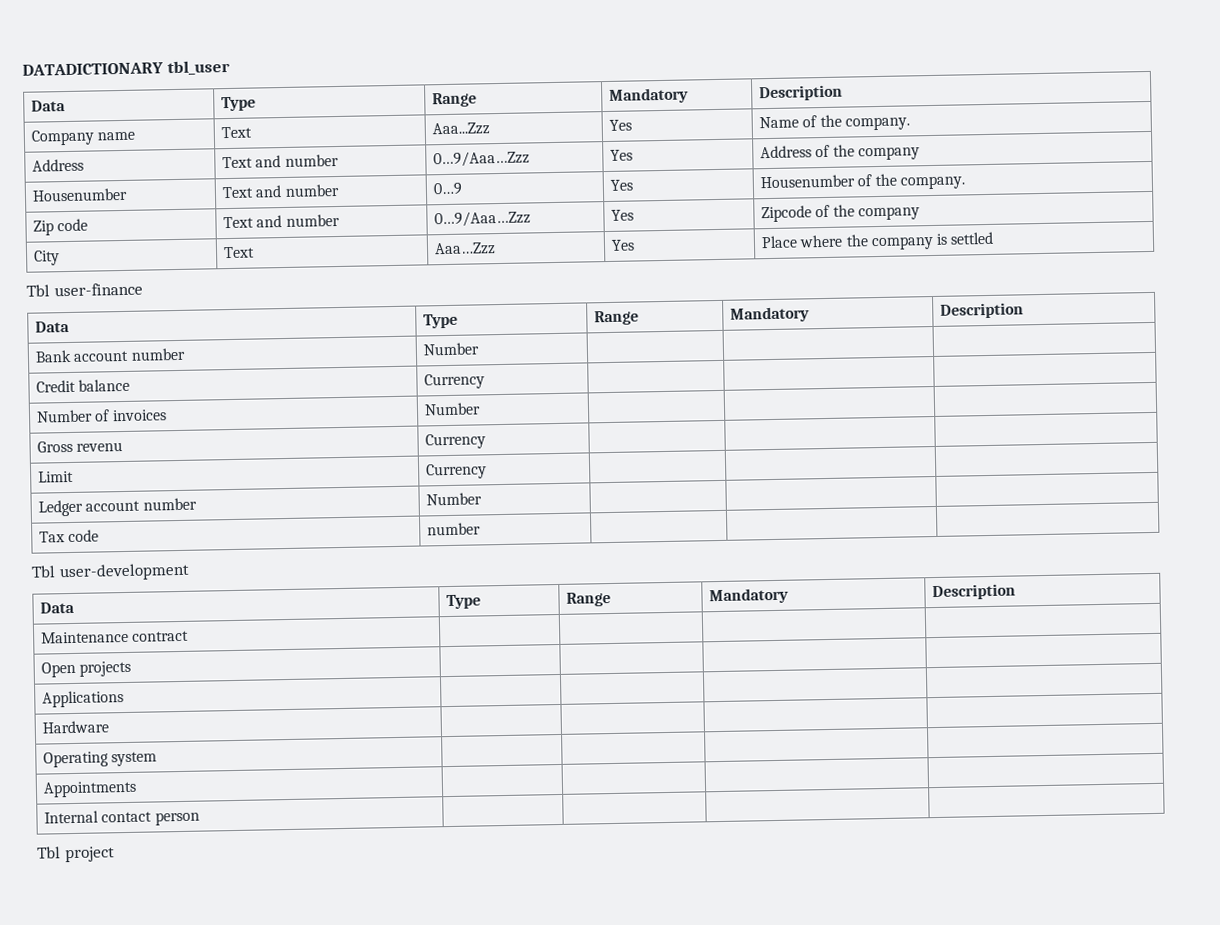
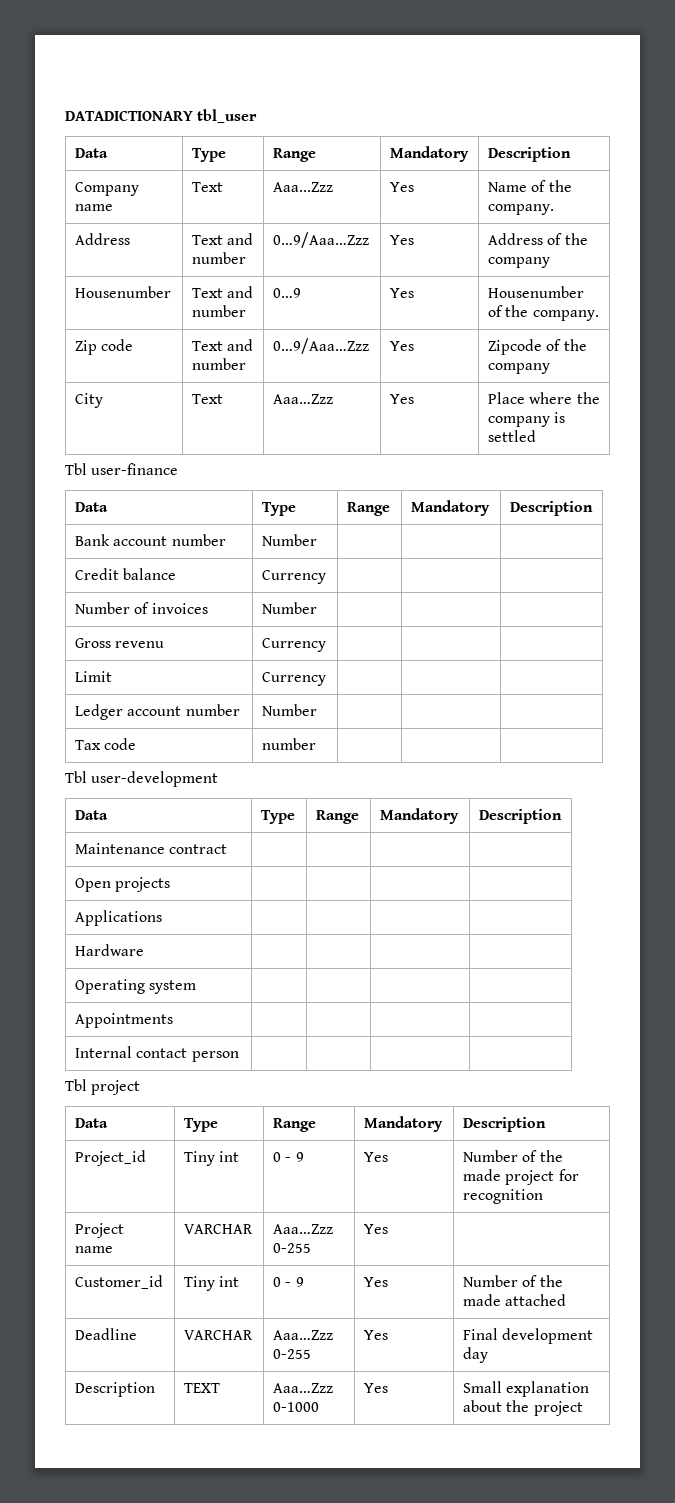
(115, 854) none -> [74,1118,108,1128] [183,1118,218,1132] [272,1118,316,1132] [363,1116,443,1132] [462,1117,546,1132] [74,1150,146,1166] [183,1151,240,1166] [272,1152,304,1162] [363,1152,388,1162] [462,1150,563,1162] [462,1169,579,1185] [462,1189,543,1204] [74,1223,124,1238] [74,1246,113,1253] [183,1224,253,1234] [272,1224,333,1234] [272,1243,311,1253] [363,1224,388,1234] [74,1275,163,1289] [183,1276,240,1291] [272,1277,304,1287] [363,1277,388,1287] [462,1275,563,1287] [462,1294,567,1306] [74,1328,137,1340] [183,1330,253,1340] [272,1330,333,1340] [272,1349,311,1359] [363,1330,388,1340] [462,1328,594,1344] [462,1347,488,1363] [74,1382,155,1397] [183,1383,220,1393] [272,1383,333,1393] [272,1402,319,1412] [363,1383,388,1393] [462,1381,590,1397] [462,1400,583,1416] // Data | Type | Range | Mandatory | Description // Project_id | Tiny int | 0 - 9 | Yes | Number of the made project for recognition // Project name | VARCHAR | Aaa…Zzz 0-255 | Yes | // Customer_id | Tiny int | 0 - 9 | Yes | Number of the made attached // Deadline | VARCHAR | Aaa…Zzz 0-255 | Yes | Final development day // Description | TEXT | Aaa…Zzz 0-1000 | Yes | Small explanation about the project

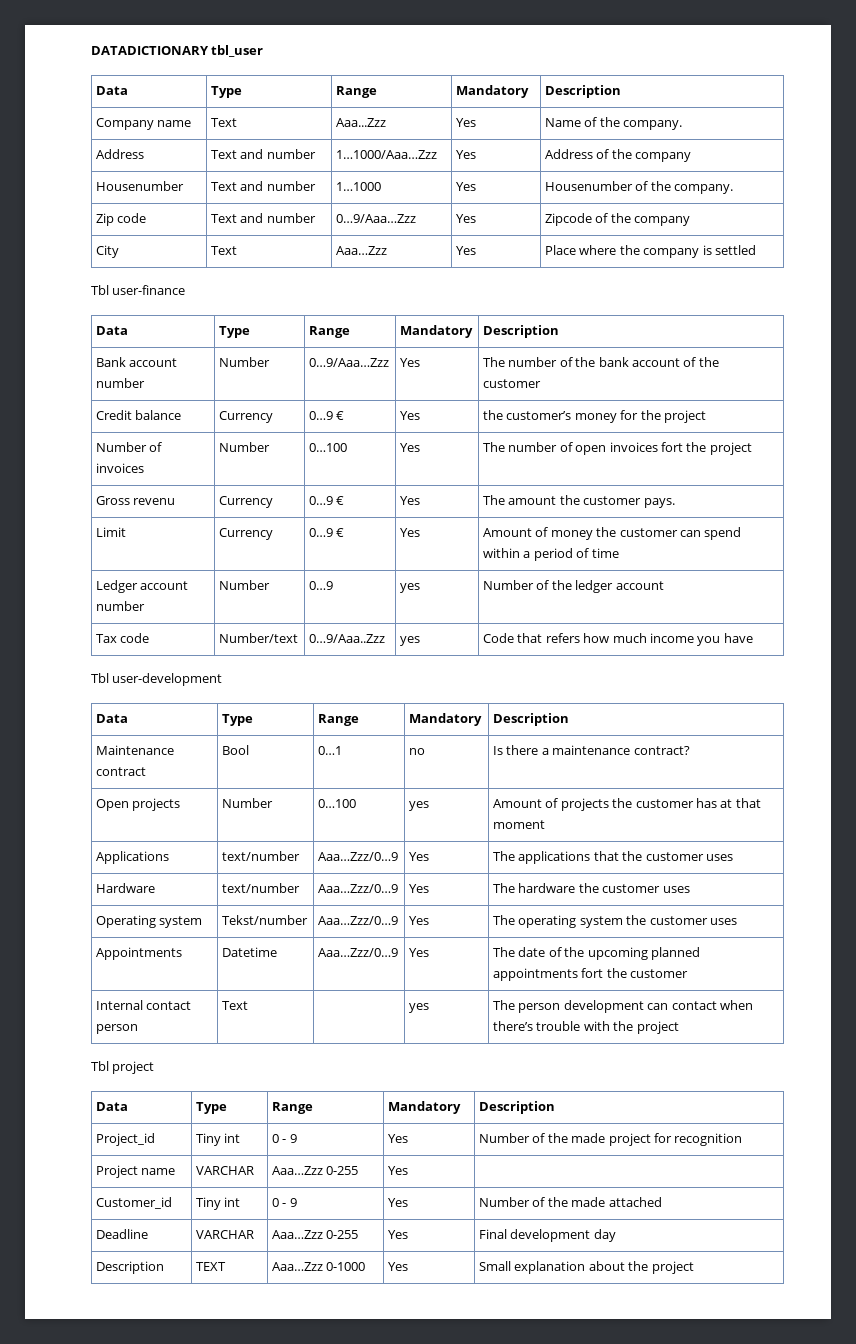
[272,232,369,248] 0…9/Aaa…Zzz -> [336,150,438,159] 1…1000/Aaa…Zzz
[272,288,301,298] 0…9 -> [336,182,382,191] 1…1000
[74,568,177,580] [261,570,326,584] [74,602,208,614] [261,602,317,614] [74,638,165,648] [261,638,326,652] [74,671,112,682] [261,672,326,686] [74,704,240,720] [261,704,317,716] [74,738,137,750] [261,738,316,750] | | // Credit balance | Currency | | | // Number of invoices | Number | | | // Gross revenu | Currency | | | // Limit | Currency | | | // Ledger account number | Number | | | // Tax code | number | | | -> [309,358,390,367] [400,358,421,367] [483,357,719,367] [483,379,542,388] [96,410,182,420] [219,411,274,423] [309,411,345,420] [400,411,421,420] [483,410,706,423] [96,442,163,452] [96,463,145,473] [219,442,271,452] [309,443,348,452] [400,443,421,452] [483,442,752,455] [96,496,176,505] [219,496,274,508] [309,496,345,505] [400,496,421,505] [483,495,675,508] [96,527,127,537] [219,528,274,540] [309,528,345,537] [400,528,421,537] [483,527,742,540] [483,548,619,561] [96,580,189,593] [96,601,146,611] [219,580,271,590] [309,581,334,590] [400,583,421,593] [483,580,664,593] [96,633,150,643] [219,633,299,643] [309,634,386,643] [400,636,421,646] [483,633,753,646] 0…9/Aaa…Zzz | Yes | The number of the bank account of the customer // Credit balance | Currency | 0…9 € | Yes | the customer’s money for the project // Number of invoices | Number | 0…100 | Yes | The number of open invoices fort the project // Gross revenu | Currency | 0…9 € | Yes | The amount the customer pays. // Limit | Currency | 0…9 € | Yes | Amount of money the customer can spend within a period of time // Ledger account number | Number | 0…9 | yes | Number of the ledger account // Tax code | Number/text | 0…9/Aaa..Zzz | yes | Code that refers how much income you have
[74,877,171,892] [74,910,162,926] [74,944,144,956] [74,979,197,994] [74,1013,173,1028] [74,1046,239,1062] | | | // Open projects | | | | // Applications | | | | // Hardware | | | | // Operating system | | | | // Appointments | | | | // Internal contact person | | | | -> [222,745,250,755] [318,746,343,755] [409,748,426,755] [493,745,690,755] [96,798,181,811] [222,798,274,808] [318,799,357,808] [409,801,430,811] [493,798,761,811] [493,820,546,829] [96,851,170,864] [222,851,301,861] [318,852,399,861] [409,852,430,861] [493,851,733,864] [96,883,156,893] [222,883,301,893] [318,884,399,893] [409,884,430,893] [493,883,690,893] [96,915,203,928] [222,915,309,925] [318,916,399,925] [409,916,430,925] [493,915,737,928] [96,947,183,960] [222,947,278,957] [318,948,399,957] [409,948,430,957] [493,947,700,960] [493,968,689,981] [96,1000,192,1010] [96,1024,139,1034] [222,1001,249,1010] [409,1003,430,1013] [493,1000,753,1013] [493,1021,679,1034] Bool | 0…1 | no | Is there a maintenance contract? // Open projects | Number | 0…100 | yes | Amount of projects the customer has at that moment // Applications | text/number | Aaa…Zzz/0…9 | Yes | The applications that the customer uses // Hardware | text/number | Aaa…Zzz/0…9 | Yes | The hardware the customer uses // Operating system | Tekst/number | Aaa…Zzz/0…9 | Yes | The operating system the customer uses // Appointments | Datetime | Aaa…Zzz/0…9 | Yes | The date of the upcoming planned appointments fort the customer // Internal contact person | Text | | yes | The person development can contact when there’s trouble with the project

